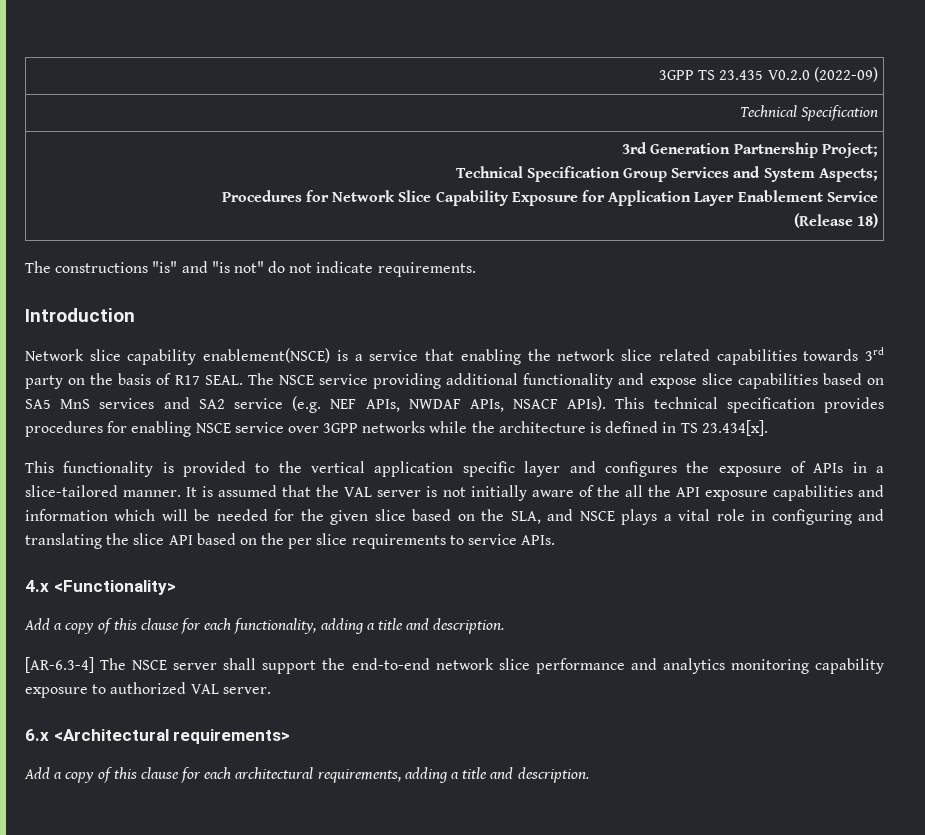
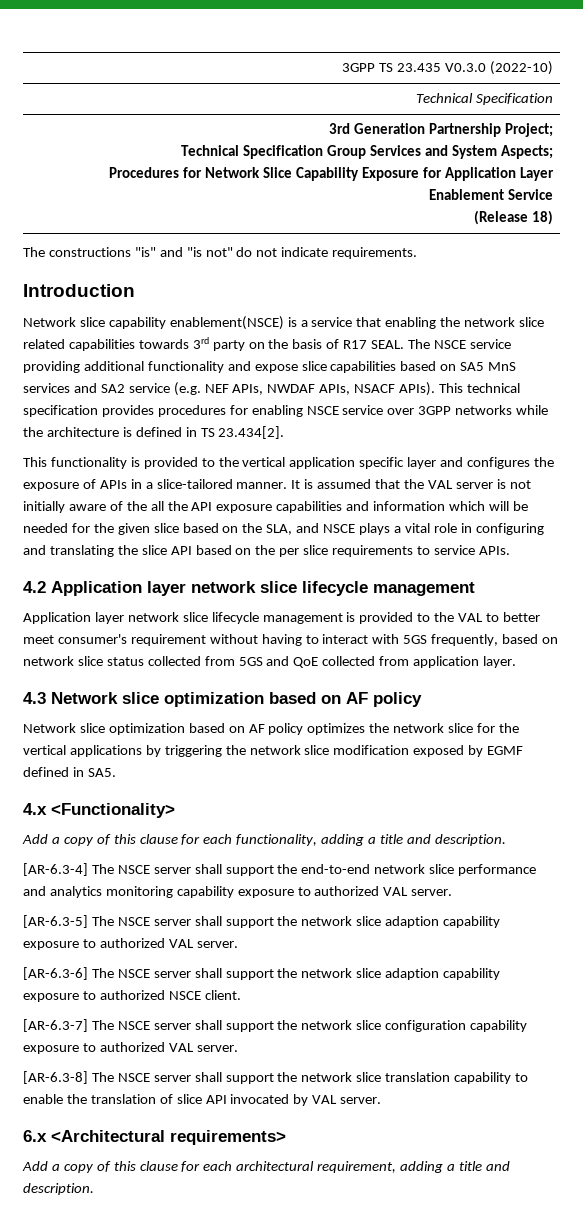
[767,67,878,82] V0.2.0 (2022-09) -> [444,61,553,75] V0.3.0 (2022-10)
[701,420,768,436] 23.434[x]. -> [218,426,285,439] 23.434[2].
(556, 540) none -> [23,581,475,596] [23,612,540,624] [23,634,559,646] [23,656,517,668] [23,692,422,707] [23,723,519,735] [23,745,524,757] [23,767,116,777] // 4.2 Application layer network slice lifecycle management // Application layer network slice lifecycle management is provided to the VAL to better meet consumer's requirement without having to interact with 5GS frequently, based on network slice status collected from 5GS and QoE collected from application layer. // 4.3 Network slice optimization based on AF policy // Network slice optimization based on AF policy optimizes the network slice for the vertical applications by triggering the network slice modification exposed by EGMF defined in SA5.
(271, 690) none -> [23,915,501,928] [23,938,238,950] [23,967,501,980] [23,990,241,1002] [23,1019,528,1032] [23,1042,238,1054] [23,1071,529,1084] [23,1094,382,1106] // [AR-6.3-5] The NSCE server shall support the network slice adaption capability exposure to authorized VAL server. // [AR-6.3-6] The NSCE server shall support the network slice adaption capability exposure to authorized NSCE client. // [AR-6.3-7] The NSCE server shall support the network slice configuration capability exposure to authorized VAL server. // [AR-6.3-8] The NSCE server shall support the network slice translation capability to enable the translation of slice API invocated by VAL server.
[317,769,401,783] requirements, -> [317,1161,397,1173] requirement,

